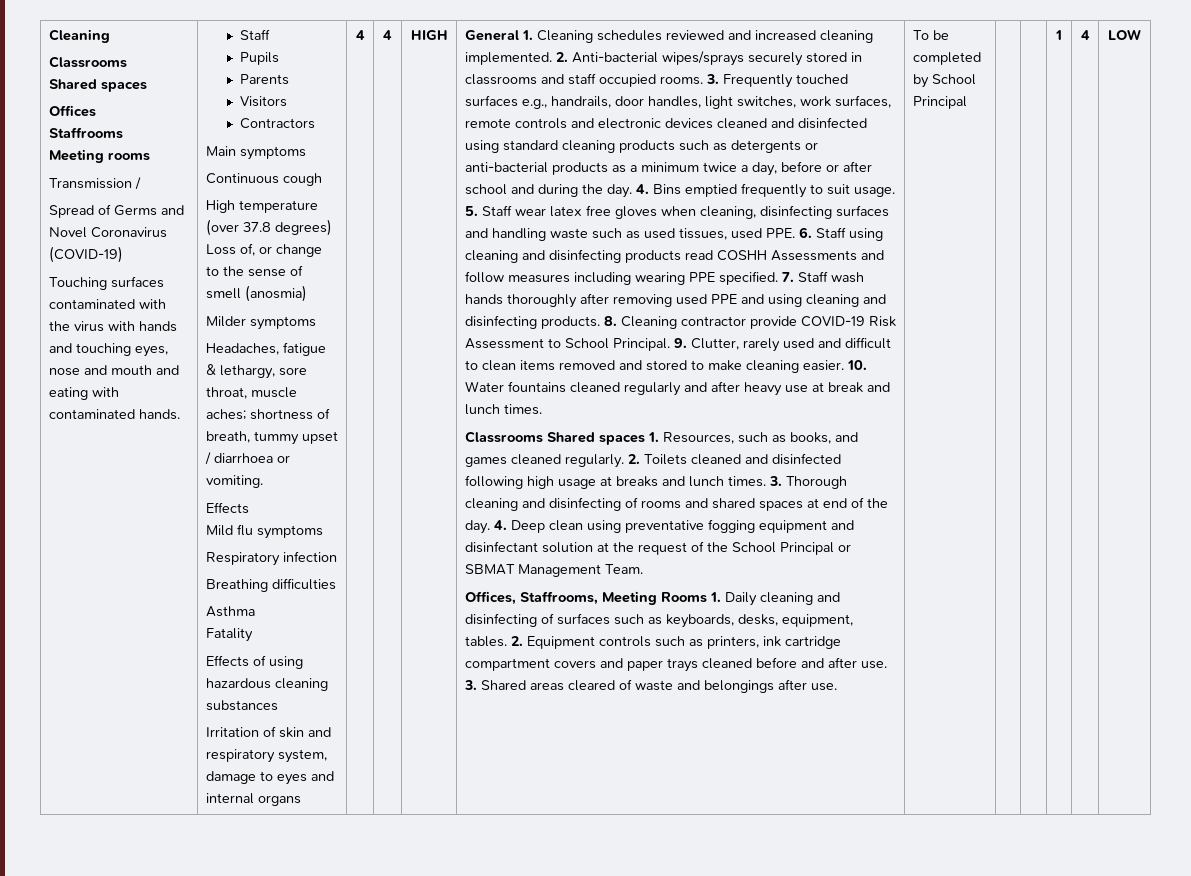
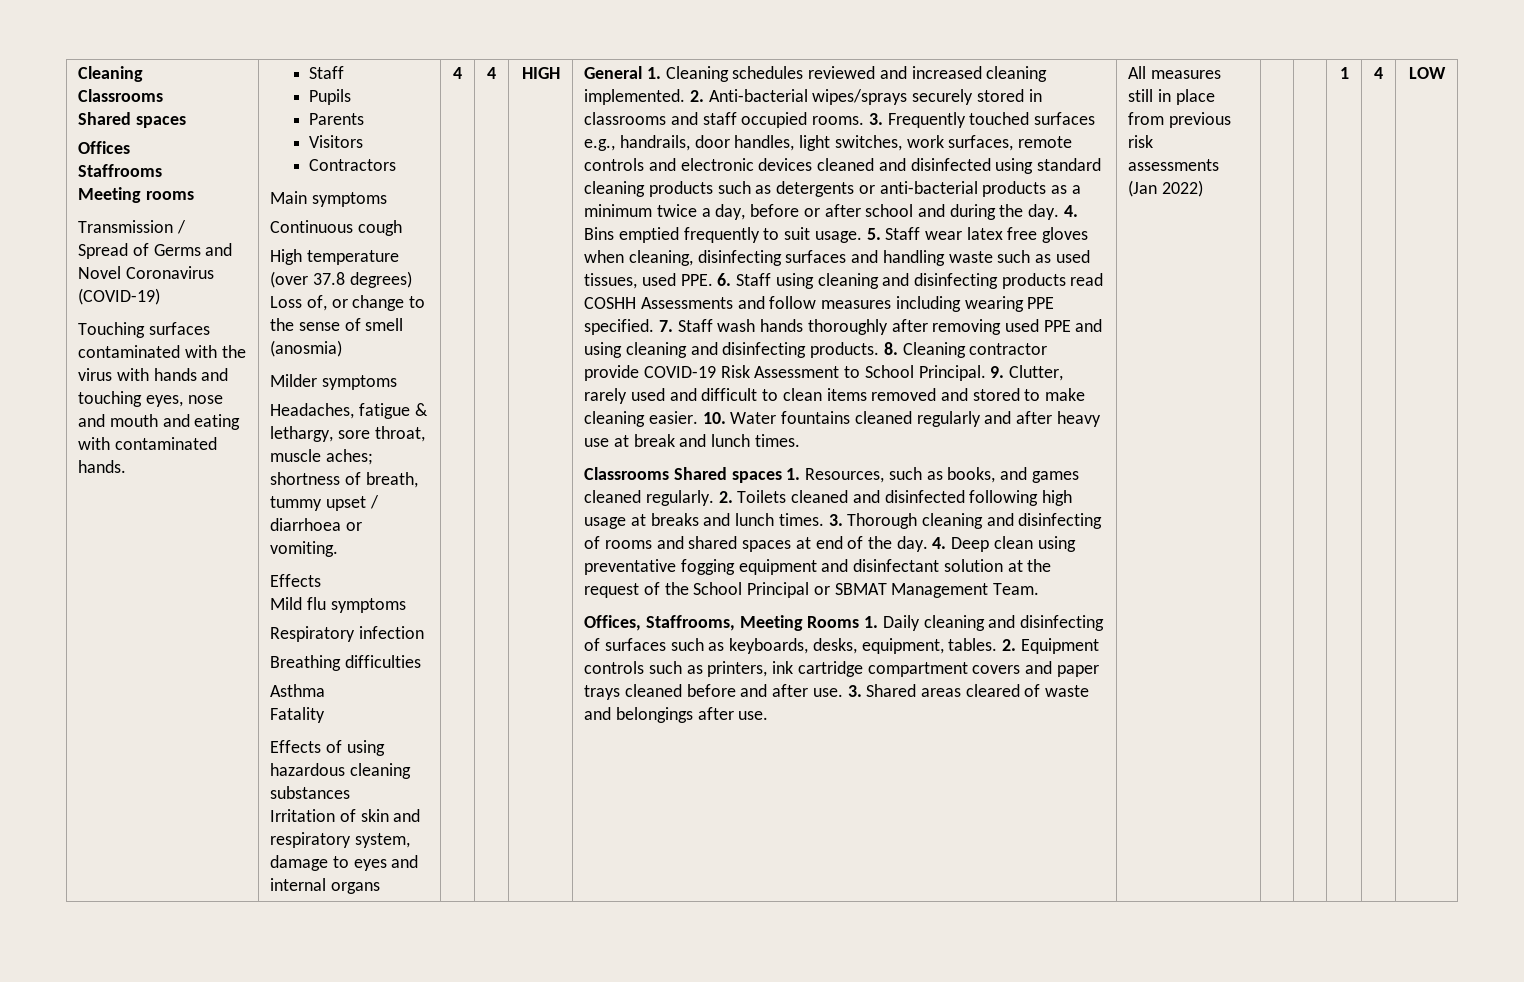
[912,30,949,40] [912,52,981,65] [912,74,976,88] [912,96,967,109] To be completed by School Principal -> [1128,66,1221,79] [1128,89,1215,105] [1128,112,1231,128] [1128,135,1154,148] [1128,159,1220,171] [1128,180,1203,197] All measures still in place from previous risk assessments (Jan 2022)

